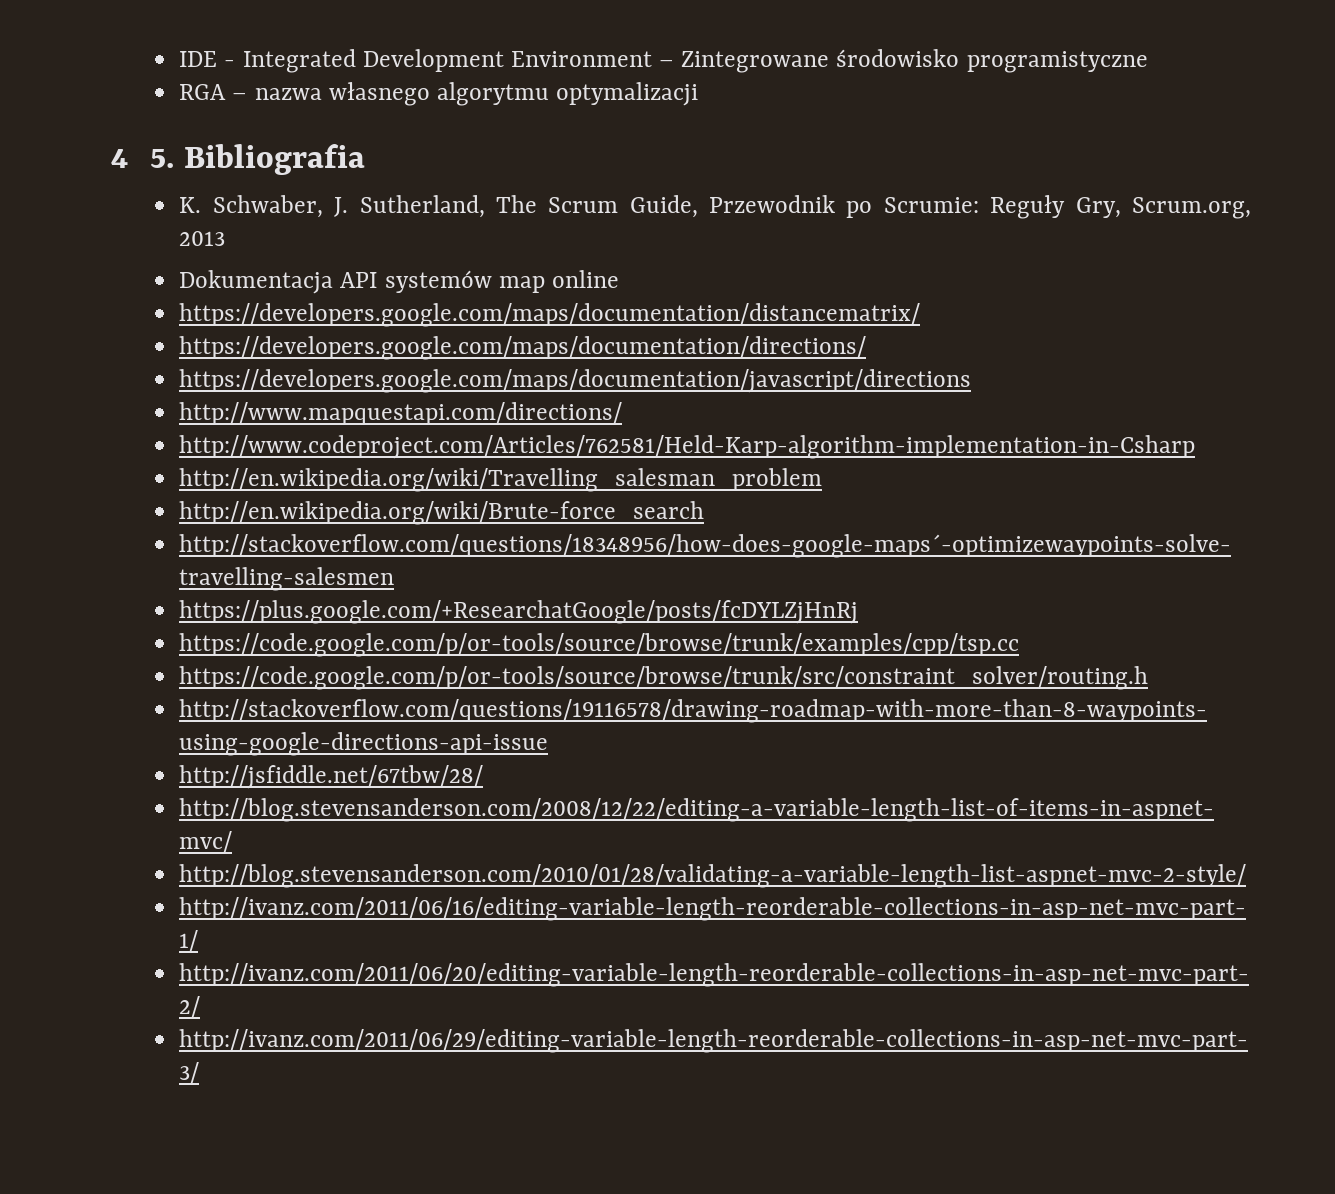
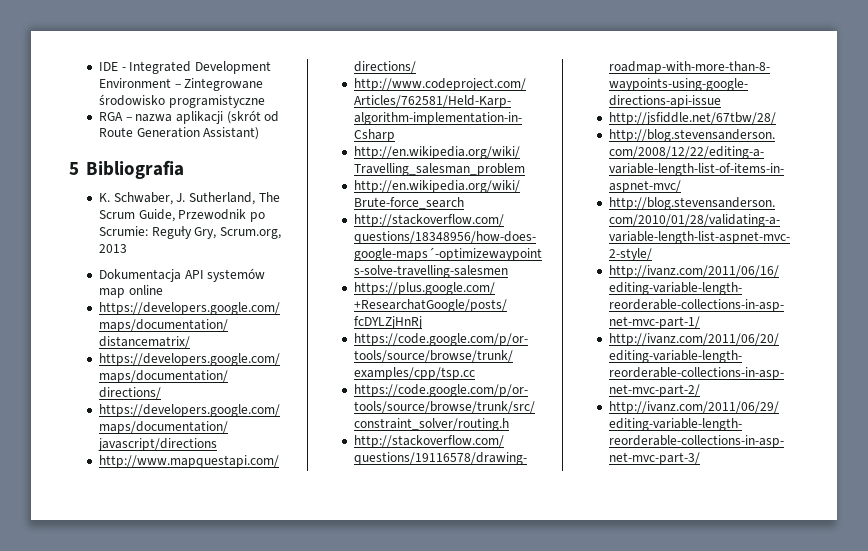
[328,82,699,106] [111,149,175,168] własnego algorytmu optymalizacji // 4 5. -> [175,110,280,124] [99,127,260,140] [69,162,79,175] aplikacji (skrót od Route Generation Assistant) // 5

